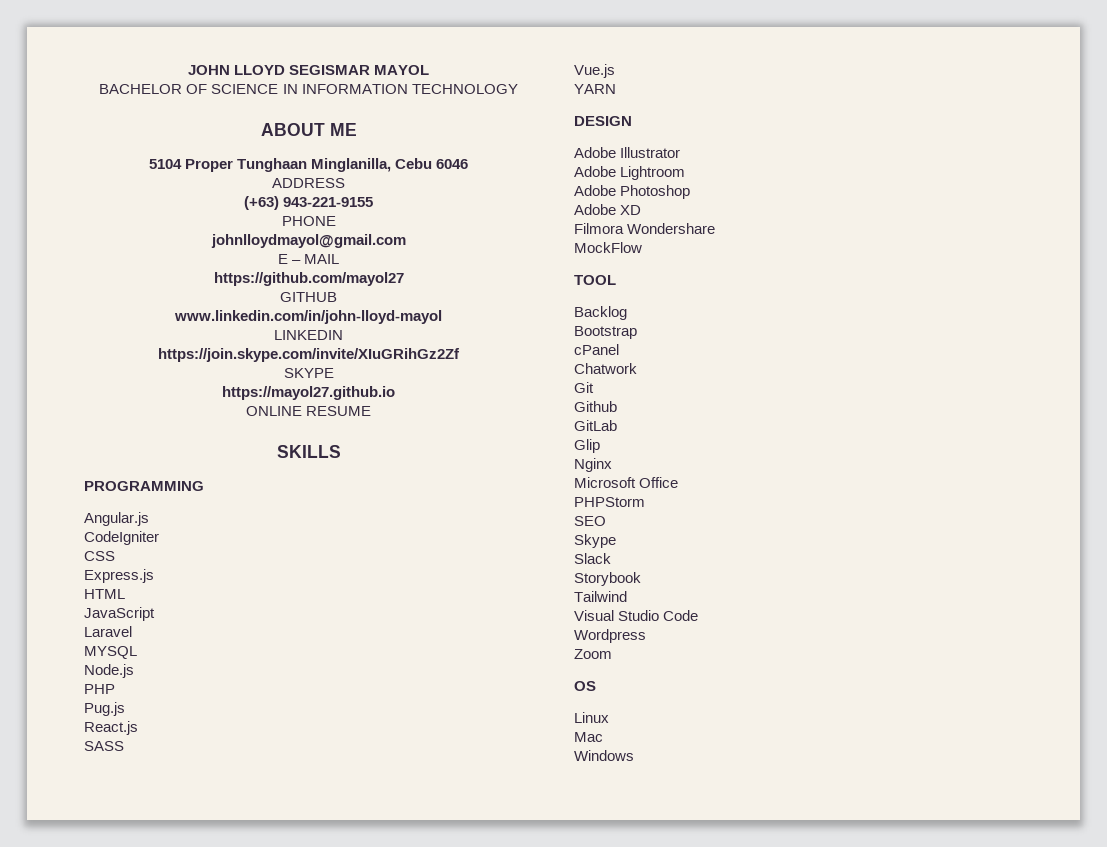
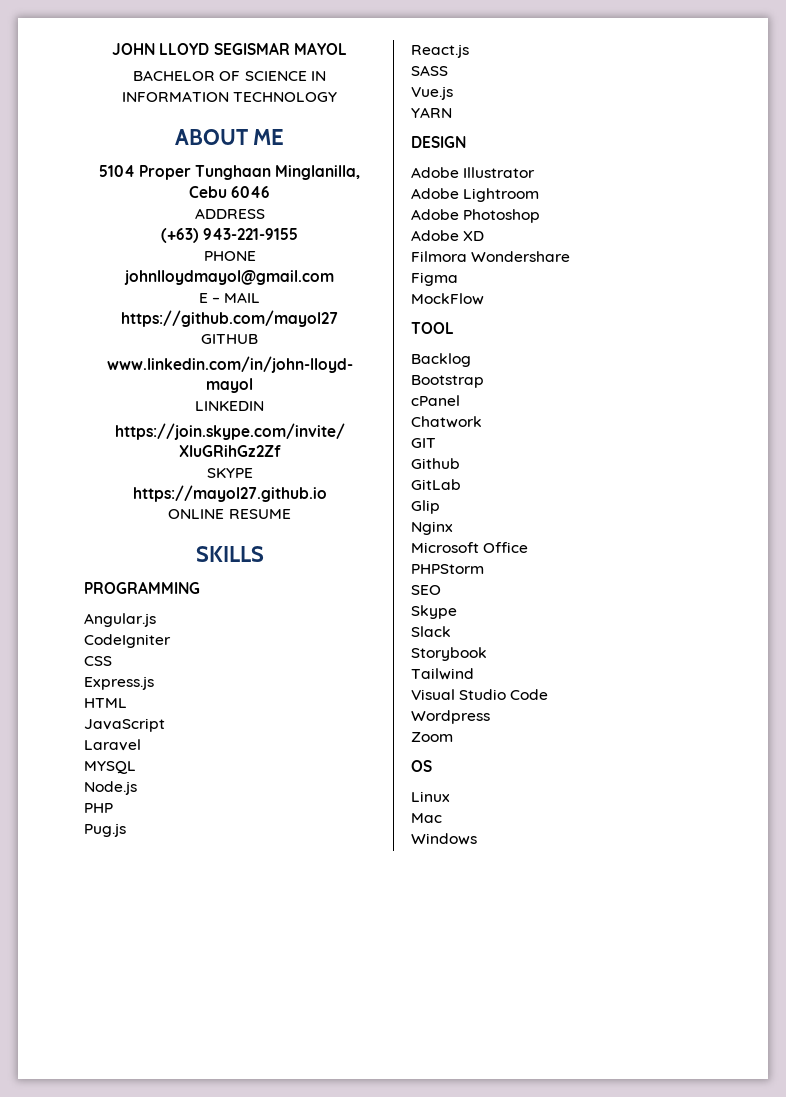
(716, 228) none -> [411,272,458,286] // Figma
[574,382,594,393] Git -> [411,438,436,448] GIT

